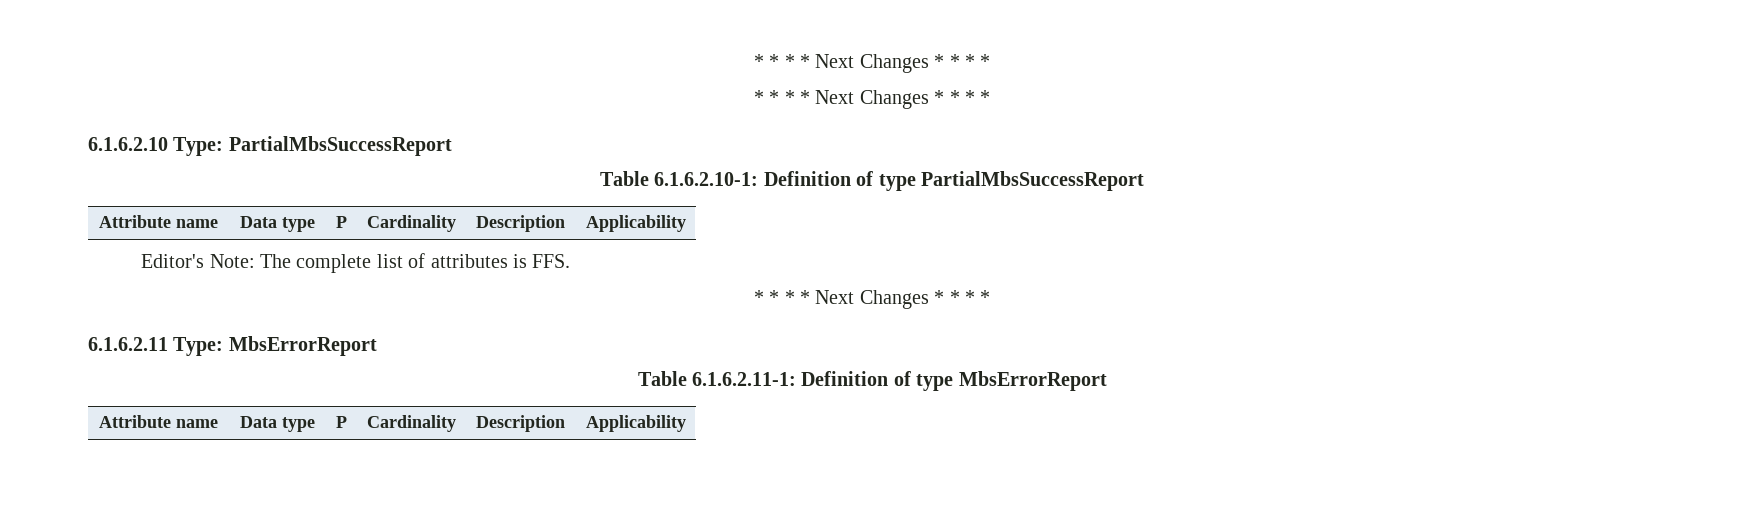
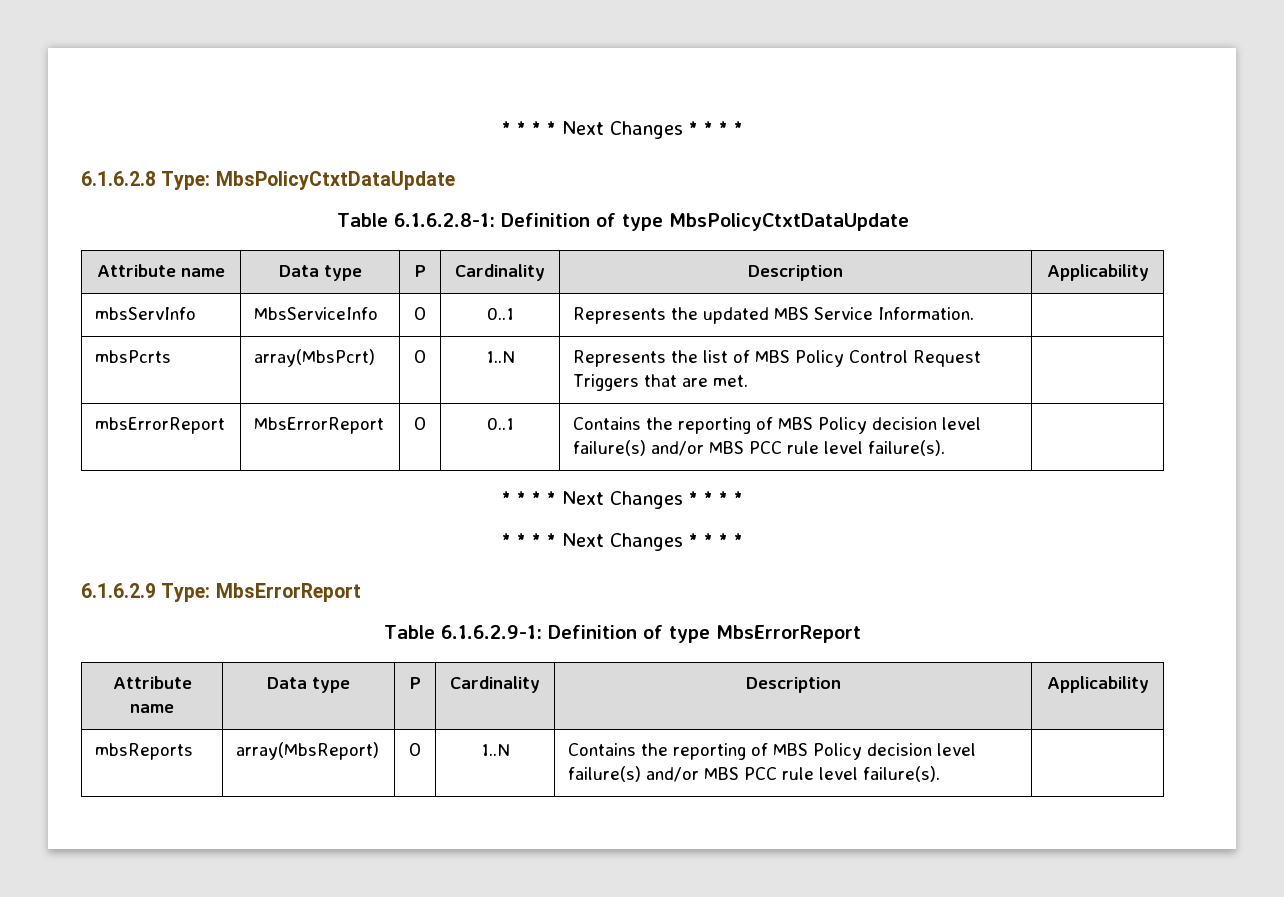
(991, 61) none -> [81,171,455,190] [336,213,909,231] [97,264,225,277] [278,265,362,281] [414,265,426,277] [455,264,545,281] [748,265,843,281] [1046,264,1149,281] [95,307,197,320] [254,307,379,320] [414,307,426,320] [486,307,514,320] [573,307,975,324] [95,350,172,363] [254,349,376,367] [414,350,426,363] [485,351,515,363] [573,350,982,367] [573,374,748,391] [95,417,226,434] [254,417,385,434] [414,417,426,430] [486,417,514,430] [573,417,982,434] [573,440,946,456] [502,491,743,509] // 6.1.6.2.8 Type: MbsPolicyCtxtDataUpdate // Table 6.1.6.2.8-1: Definition of type MbsPolicyCtxtDataUpdate // Attribute name | Data type | P | Cardinality | Description | Applicability // mbsServInfo | MbsServiceInfo | O | 0..1 | Represents the updated MBS Service Information. | // mbsPcrts | array(MbsPcrt) | O | 1..N | Represents the list of MBS Policy Control Request Triggers that are met. | // mbsErrorReport | MbsErrorReport | O | 0..1 | Contains the reporting of MBS Policy decision level failure(s) and/or MBS PCC rule level failure(s). | // * * * * Next Changes * * * *
[88,136,452,156] [600,171,1144,191] [99,215,218,228] [239,216,315,232] [335,216,347,228] [366,215,456,232] [476,215,565,232] [585,215,686,232] [141,253,571,273] [753,290,991,309] [88,337,168,351] 6.1.6.2.10 Type: PartialMbsSuccessReport // Table 6.1.6.2.10-1: Definition of type PartialMbsSuccessReport // Attribute name | Data type | P | Cardinality | Description | Applicability // Editor's Note: The complete list of attributes is FFS. // * * * * Next Changes * * * * // 6.1.6.2.11 -> [81,583,156,598] 6.1.6.2.9
[691,372,796,386] 6.1.6.2.11-1: -> [440,625,542,639] 6.1.6.2.9-1:
(686, 423) none -> [95,743,194,760] [236,742,380,760] [409,743,421,756] [480,744,510,756] [568,743,977,760] [568,766,941,782] // mbsReports | array(MbsReport) | O | 1..N | Contains the reporting of MBS Policy decision level failure(s) and/or MBS PCC rule level failure(s). |

